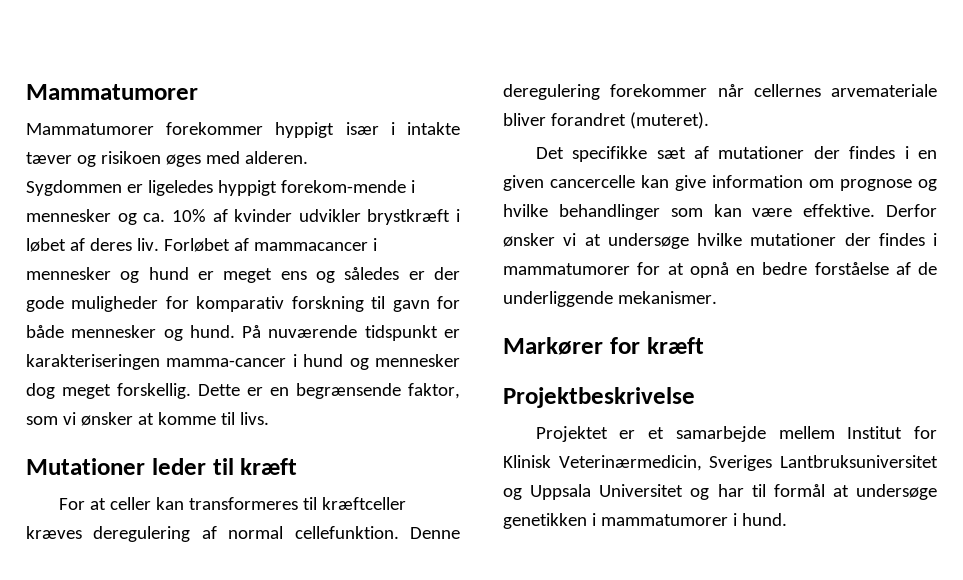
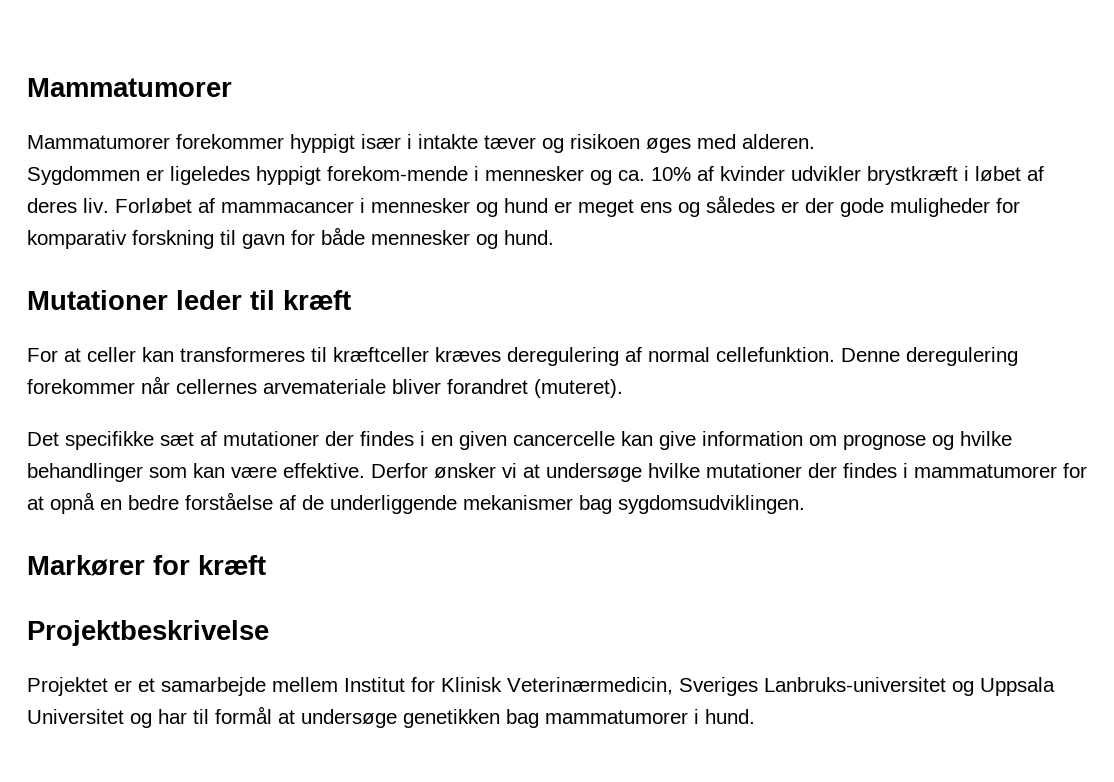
[242,325,460,341] [26,354,460,370] [26,383,460,399] [26,412,269,426] På nuværende tidspunkt er karakteriseringen mamma-cancer i hund og mennesker dog meget forskellig. Dette er en begrænsende faktor, som vi ønsker at komme til livs. -> (554, 237) none
[617,291,717,304] mekanismer. -> [463,495,805,514] mekanismer bag sygdomsudviklingen.
[780,455,938,468] Lantbruksuniversitet -> [764,677,946,692] Lanbruks-universitet
[591,513,596,526] i -> [506,709,539,728] bag

